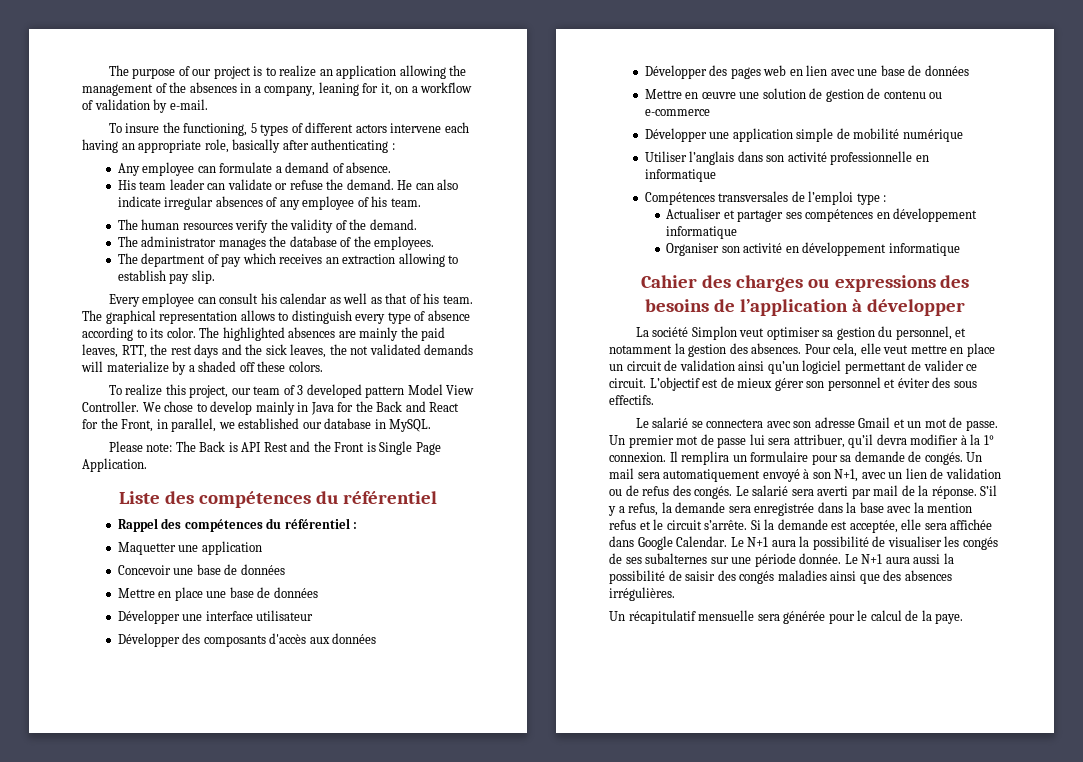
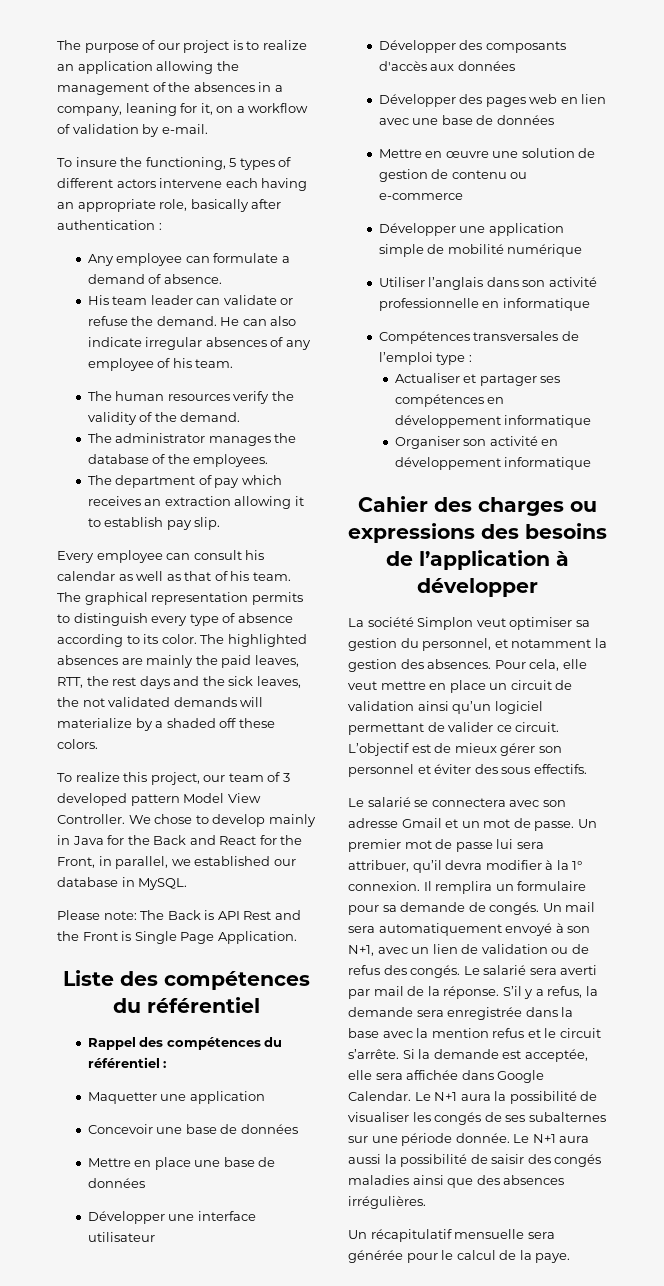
[311,139,389,153] authenticating -> [57,220,155,230] authentication
(445, 260) none -> [294,496,304,506] it
[240,310,275,321] allows -> [251,592,303,605] permits

